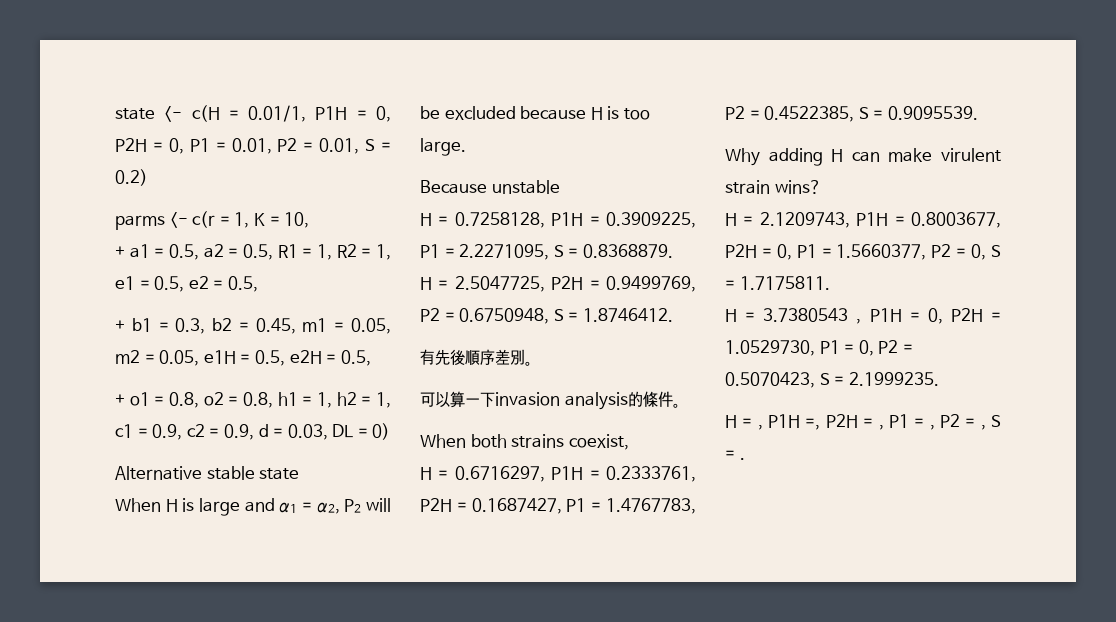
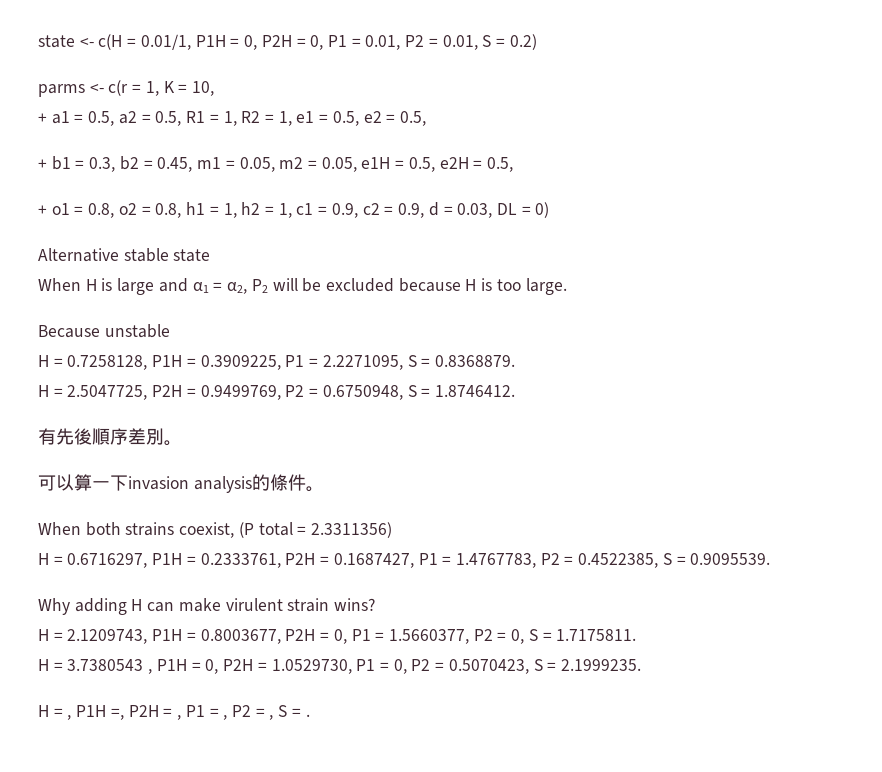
(629, 442) none -> [238,522,393,538] (P total = 2.3311356)

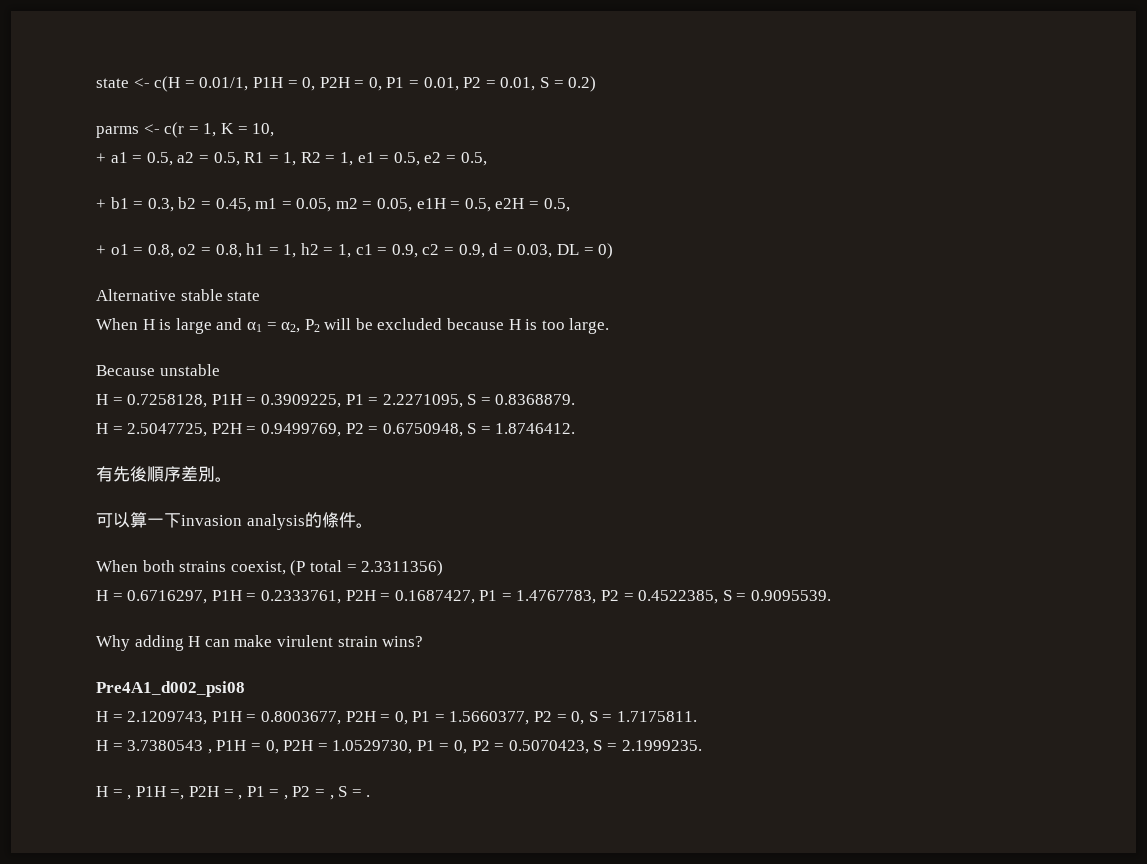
(376, 604) none -> [96,681,245,697] // Pre4A1_d002_psi08

